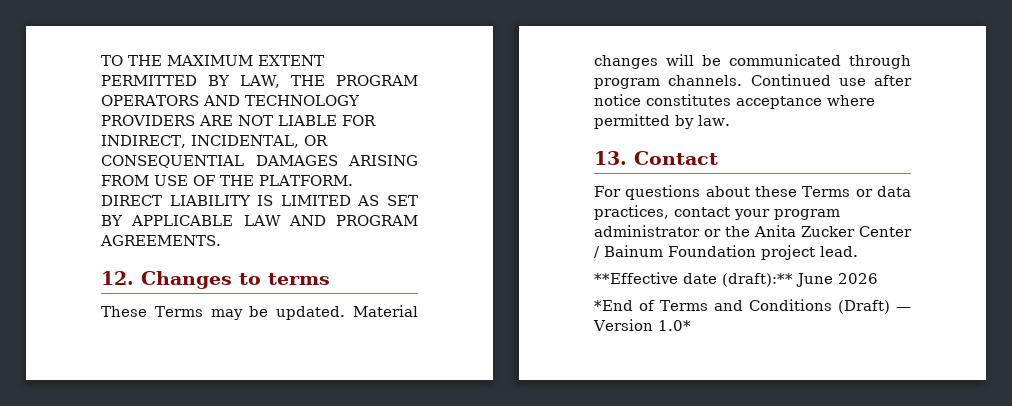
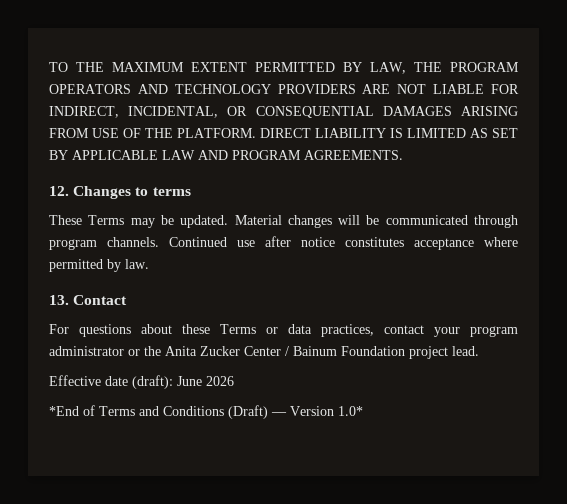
[594,272,793,287] **Effective date (draft):** -> [49,375,173,389] Effective date (draft):

